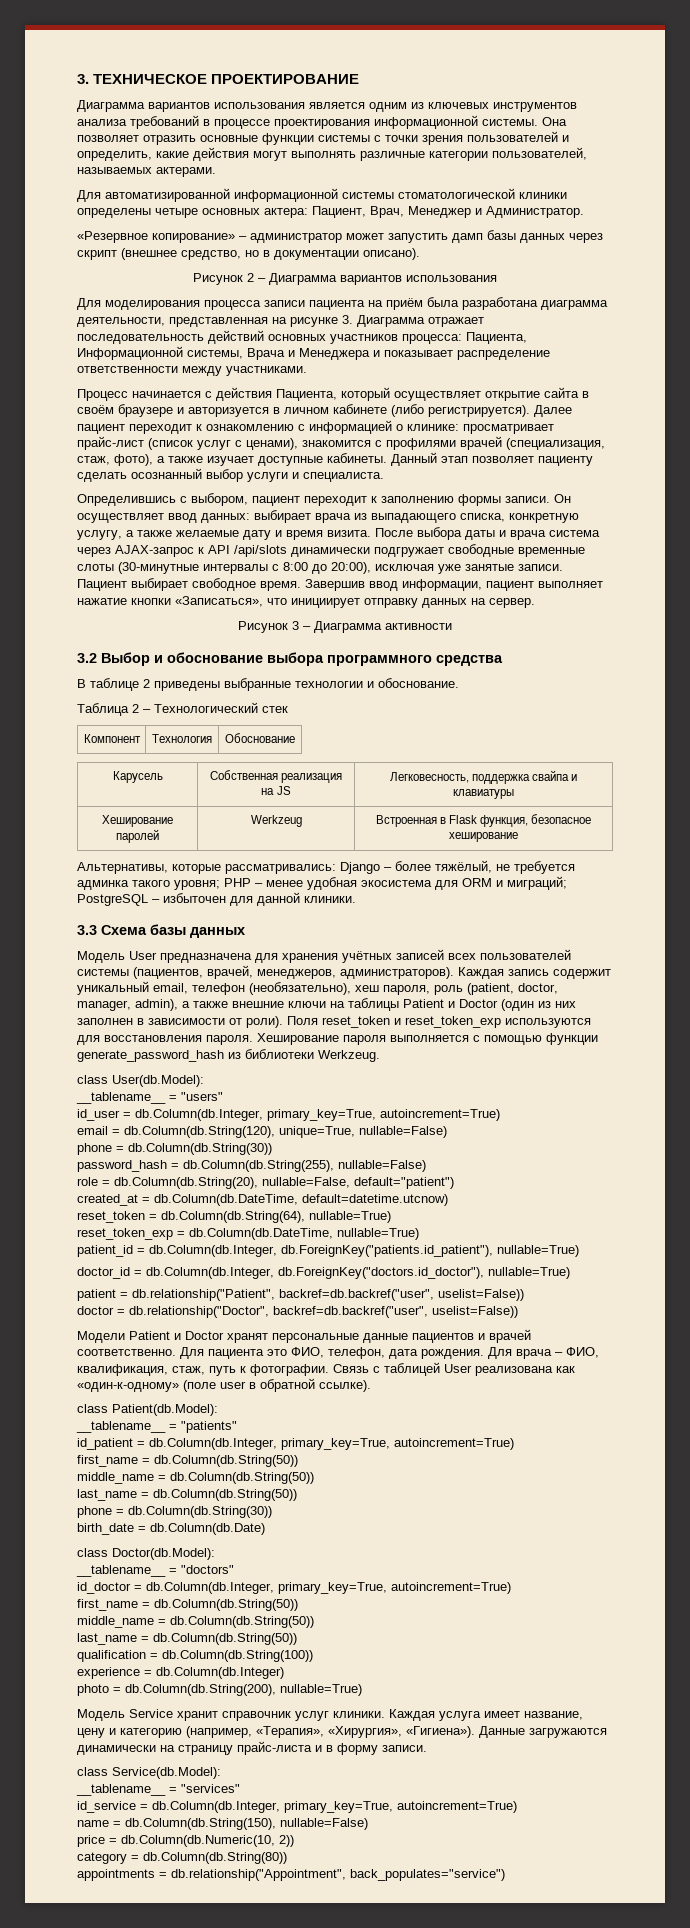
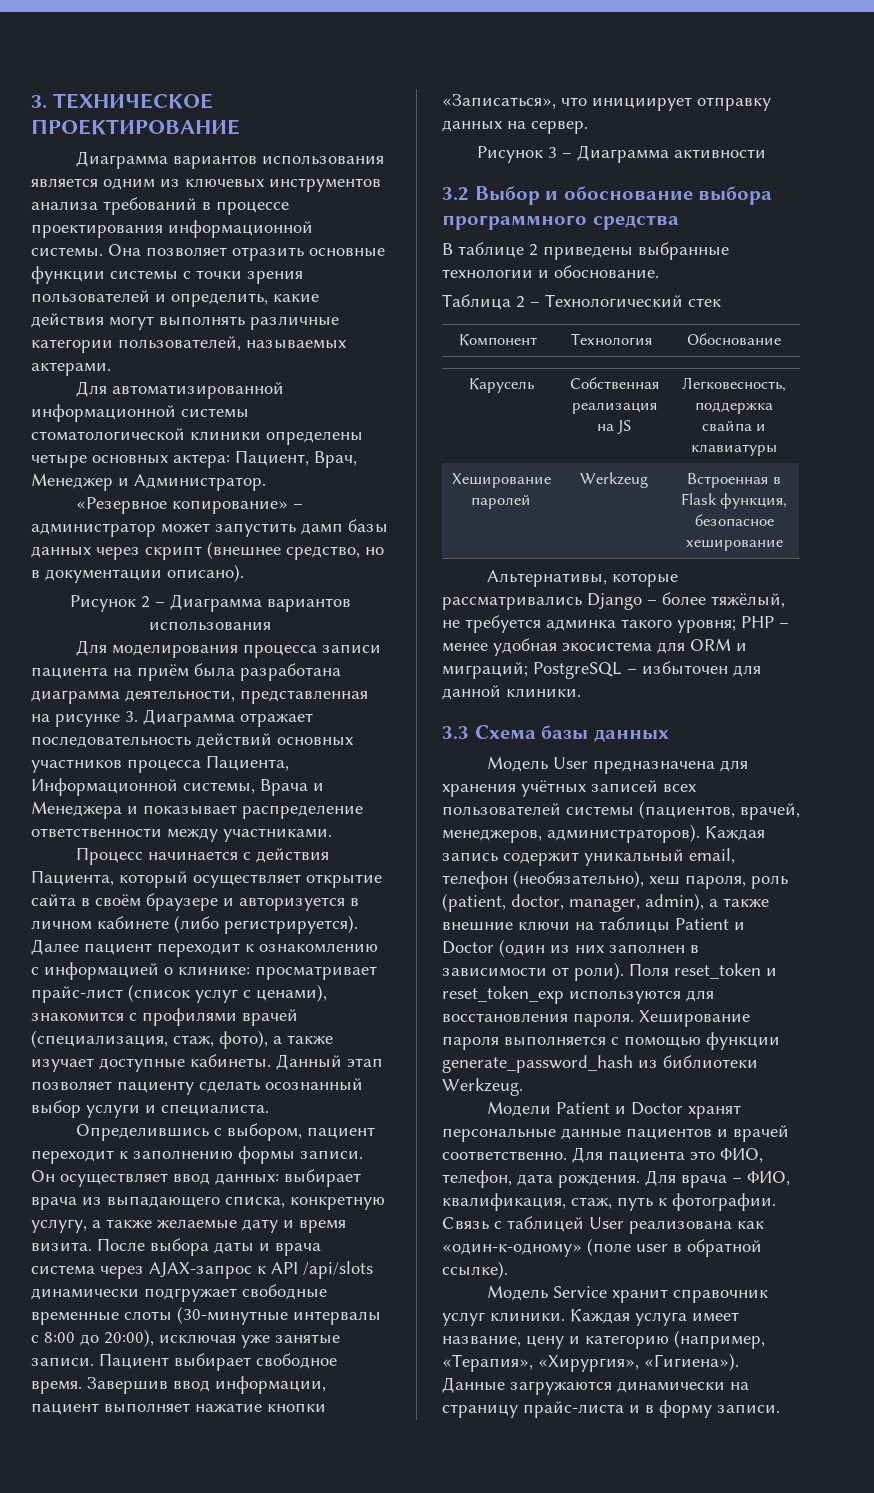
[402,334,462,344] процесса: -> [127,759,201,773] процесса
[225,864,336,874] рассматривались: -> [442,596,582,610] рассматривались
[77,1075,204,1087] [76,1092,223,1104] [77,1109,500,1121] [77,1126,447,1138] [77,1143,272,1155] [77,1160,426,1172] [77,1177,454,1189] [77,1194,448,1206] [77,1211,391,1223] [77,1228,419,1240] [77,1245,579,1257] [77,1267,570,1279] [77,1289,524,1301] [77,1306,518,1318] // class User(db.Model): // __tablename__ = "users" // id_user = db.Column(db.Integer, primary_key=True, autoincrement=True) // email = db.Column(db.String(120), unique=True, nullable=False) // phone = db.Column(db.String(30)) // password_hash = db.Column(db.String(255), nullable=False) // role = db.Column(db.String(20), nullable=False, default="patient") // created_at = db.Column(db.DateTime, default=datetime.utcnow) // reset_token = db.Column(db.String(64), nullable=True) // reset_token_exp = db.Column(db.DateTime, nullable=True) // patient_id = db.Column(db.Integer, db.ForeignKey("patients.id_patient"), nullable=True) // doctor_id = db.Column(db.Integer, db.ForeignKey("doctors.id_doctor"), nullable=True) // patient = db.relationship("Patient", backref=db.backref("user", uselist=False)) // doctor = db.relationship("Doctor", backref=db.backref("user", uselist=False)) -> (523, 1087) none
[77,1404,218,1416] [76,1421,237,1433] [77,1438,514,1450] [77,1455,298,1467] [77,1472,314,1484] [77,1489,297,1501] [77,1506,272,1518] [77,1523,265,1535] [77,1548,215,1560] [76,1565,234,1577] [77,1582,511,1594] [77,1599,298,1611] [77,1616,314,1628] [77,1633,297,1645] [77,1650,313,1662] [77,1667,284,1679] [77,1684,362,1696] // class Patient(db.Model): // __tablename__ = "patients" // id_patient = db.Column(db.Integer, primary_key=True, autoincrement=True) // first_name = db.Column(db.String(50)) // middle_name = db.Column(db.String(50)) // last_name = db.Column(db.String(50)) // phone = db.Column(db.String(30)) // birth_date = db.Column(db.Date) // class Doctor(db.Model): // __tablename__ = "doctors" // id_doctor = db.Column(db.Integer, primary_key=True, autoincrement=True) // first_name = db.Column(db.String(50)) // middle_name = db.Column(db.String(50)) // last_name = db.Column(db.String(50)) // qualification = db.Column(db.String(100)) // experience = db.Column(db.Integer) // photo = db.Column(db.String(200), nullable=True) -> (508, 1270) none
[77,1767,221,1779] [76,1784,240,1796] [77,1801,517,1813] [77,1818,368,1830] [77,1835,294,1847] [77,1852,287,1864] [77,1869,505,1881] // class Service(db.Model): // __tablename__ = "services" // id_service = db.Column(db.Integer, primary_key=True, autoincrement=True) // name = db.Column(db.String(150), nullable=False) // price = db.Column(db.Numeric(10, 2)) // category = db.Column(db.String(80)) // appointments = db.relationship("Appointment", back_populates="service") -> (780, 1408) none

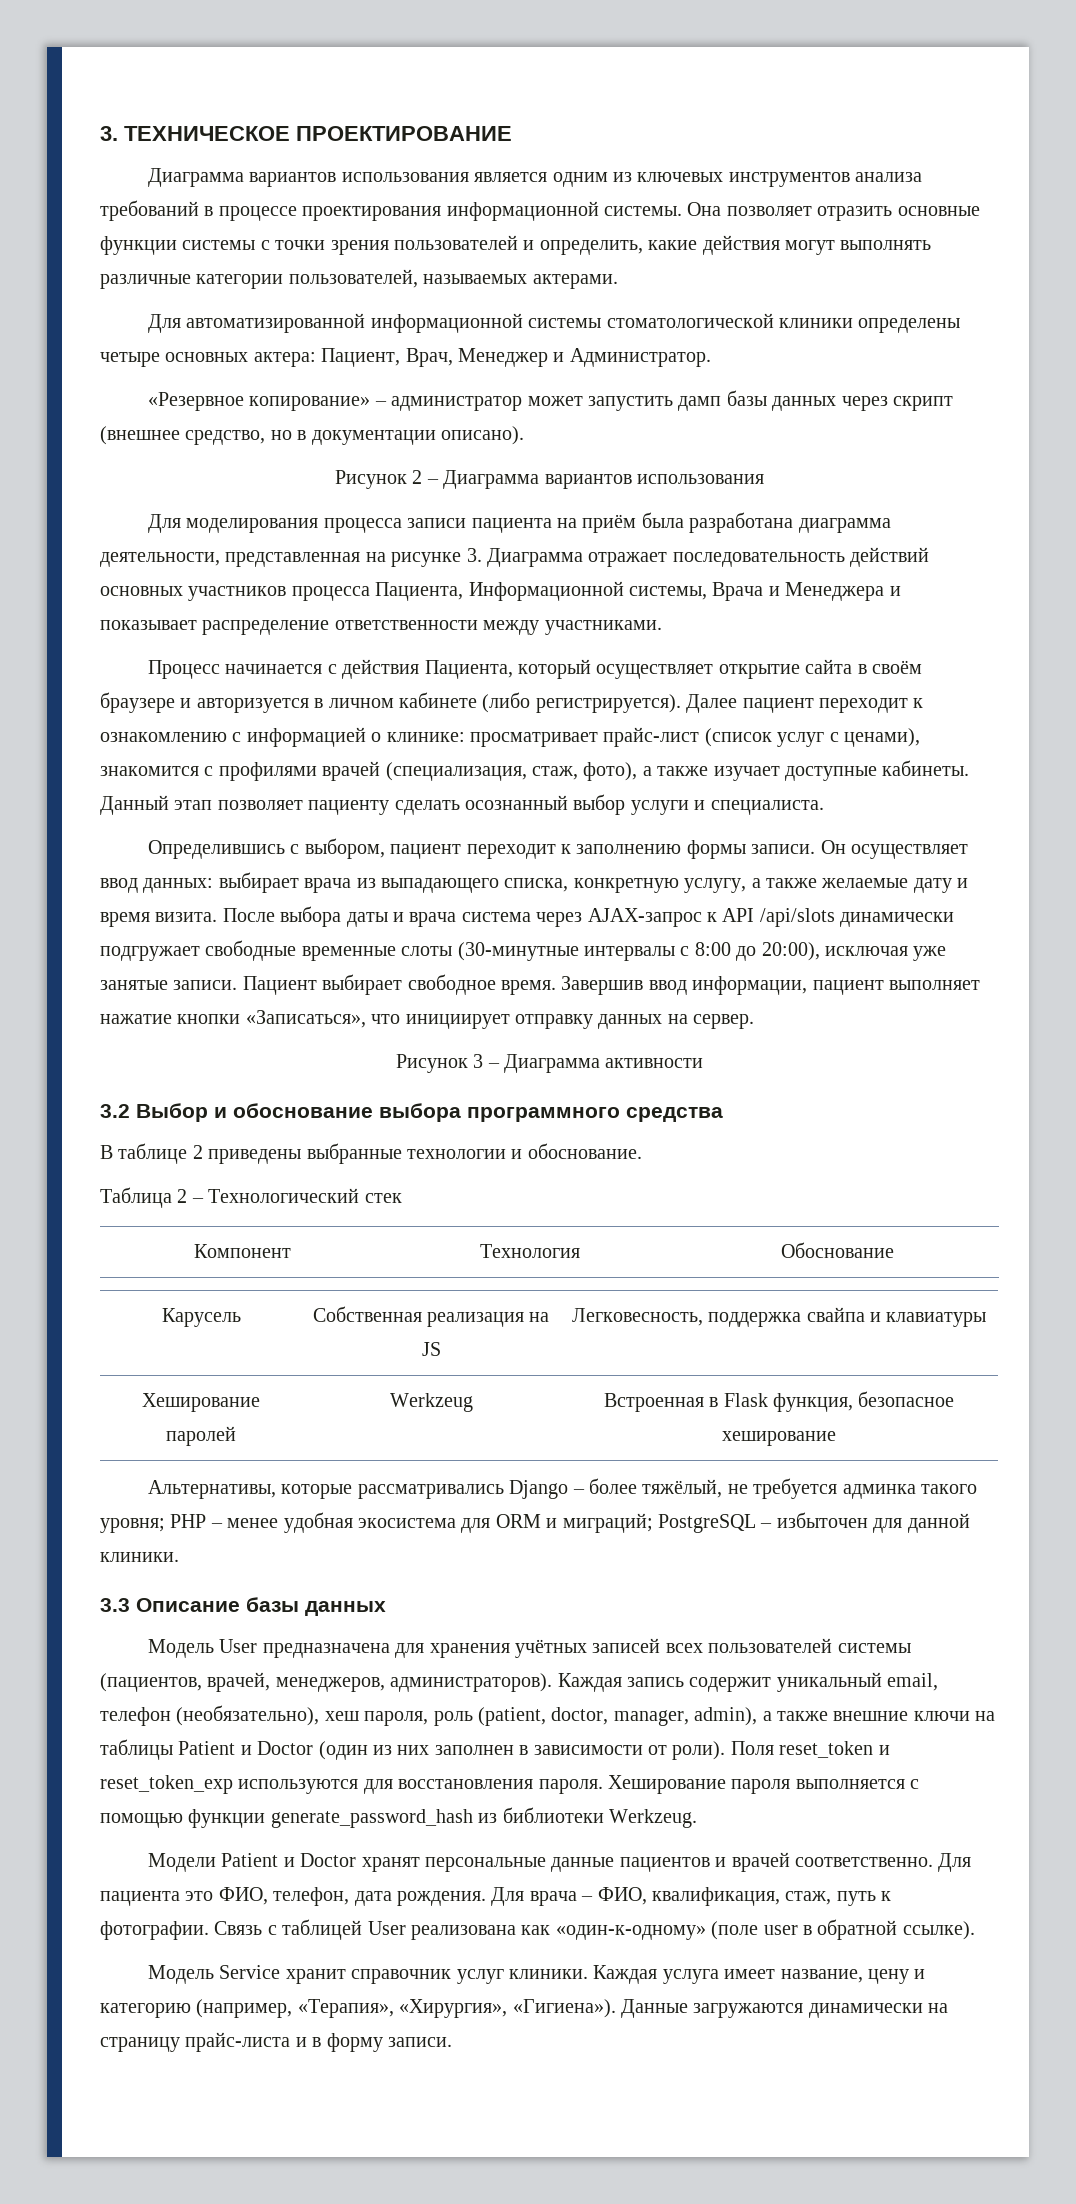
[474,725,536,740] Схема -> [136,1598,240,1612] Описание

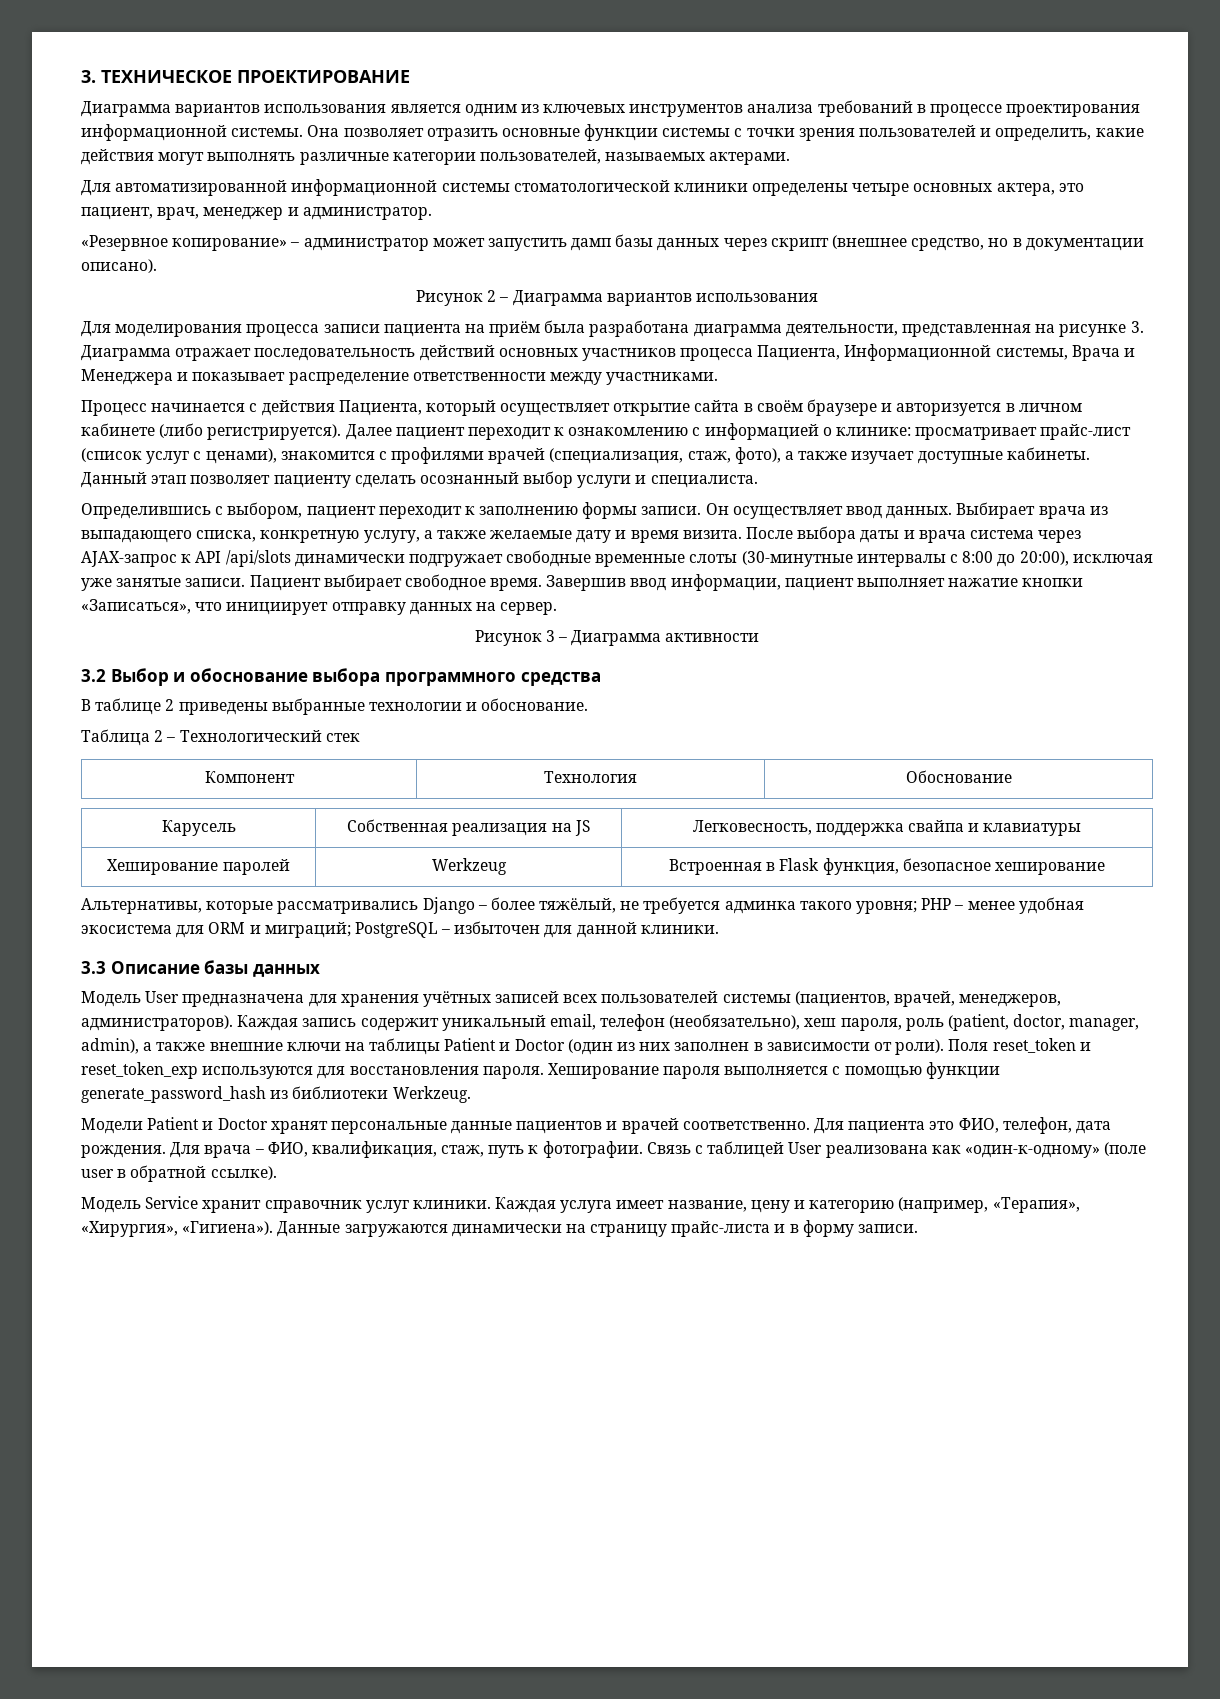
[253,348,711,367] актера: Пациент, Врач, Менеджер и Администратор. -> [996,183,1084,196] [81,207,432,220] актера, это пациент, врач, менеджер и администратор.
[143,872,299,893] данных: выбирает -> [886,502,1036,519] данных. Выбирает

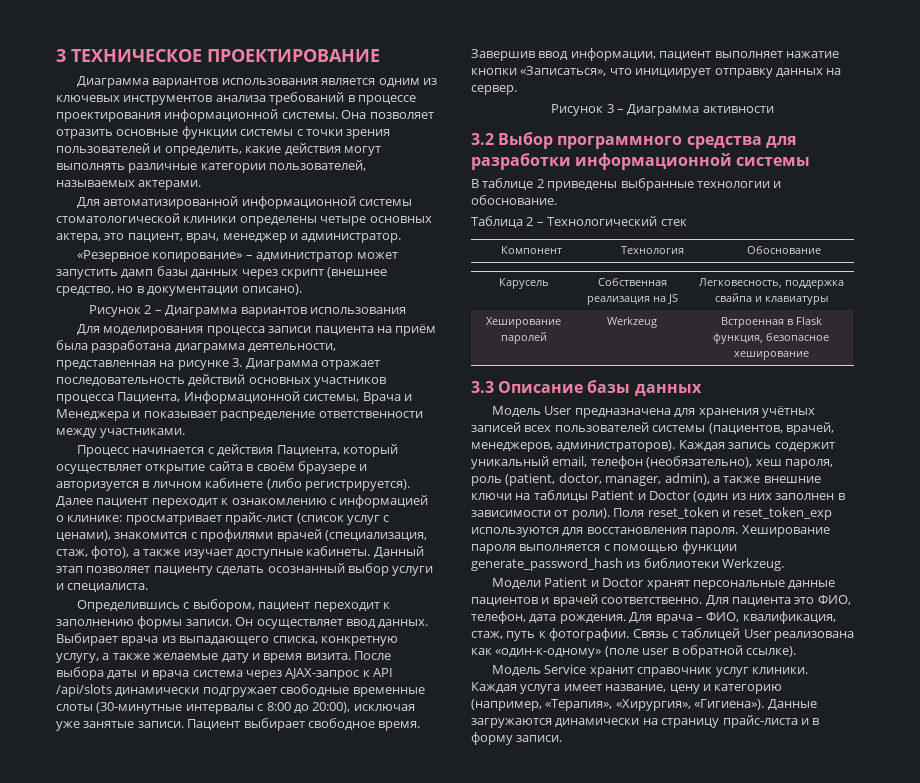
[81,70,96,83] 3. -> [56,49,66,62] 3
[173,668,381,686] и обоснование выбора -> (554, 140) none
(601, 679) none -> [765,136,796,148] [471,153,811,170] для разработки информационной системы
[81,897,1084,914] [81,921,719,938] // Альтернативы, которые рассматривались Django – более тяжёлый, не требуется админка такого уровня; PHP – менее удобная экосистема для ORM и миграций; PostgreSQL – избыточен для данной клиники. -> (809, 355) none

